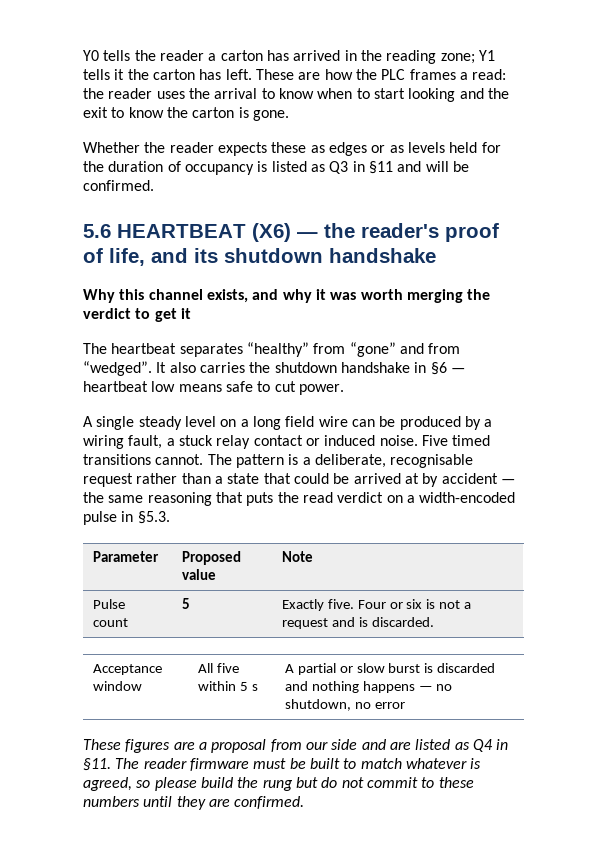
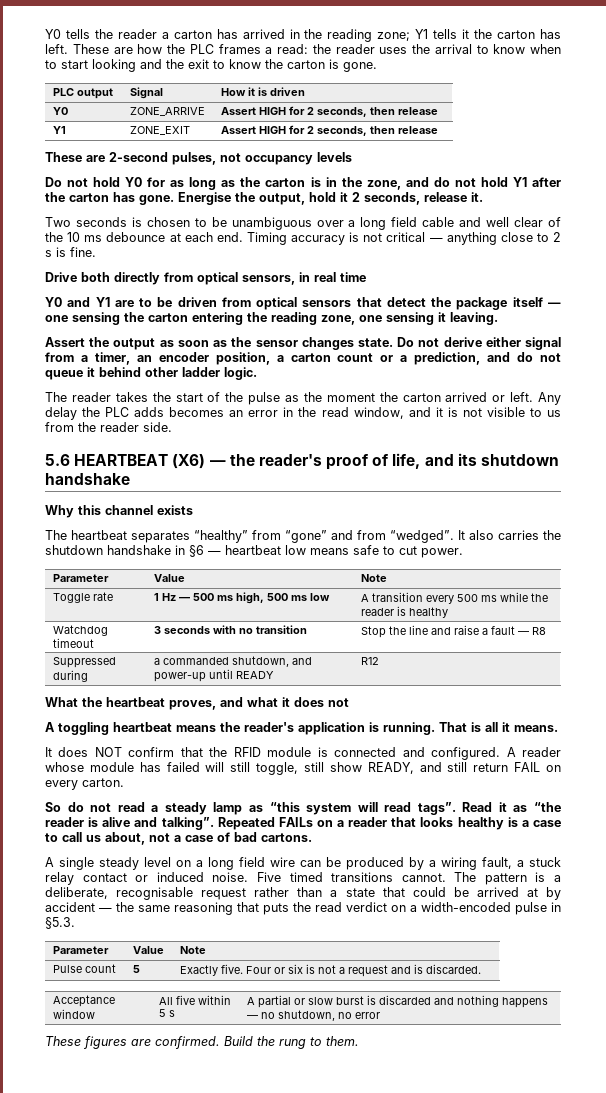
[83,142,501,156] [83,161,469,175] [83,180,154,191] // Whether the reader expects these as edges or as levels held for the duration of occupancy is listed as Q3 in §11 and will be confirmed. -> [52,88,113,99] [129,87,163,99] [220,87,305,96] [52,107,68,115] [129,107,205,116] [220,106,438,117] [52,126,66,134] [129,126,190,135] [220,125,438,136] [45,152,352,165] [45,177,561,190] [45,192,483,205] [45,217,561,230] [45,232,561,245] [45,247,96,257] [45,272,366,285] [45,297,561,310] [45,312,498,325] [45,337,561,350] [45,352,562,365] [45,367,257,380] [45,392,561,405] [45,407,561,420] [45,422,172,432] // PLC output | Signal | How it is driven // Y0 | ZONE_ARRIVE | Assert HIGH for 2 seconds, then release // Y1 | ZONE_EXIT | Assert HIGH for 2 seconds, then release // These are 2-second pulses, not occupancy levels // Do not hold Y0 for as long as the carton is in the zone, and do not hold Y1 after the carton has gone. Energise the output, hold it 2 seconds, release it. // Two seconds is chosen to be unambiguous over a long field cable and well clear of the 10 ms debounce at each end. Timing accuracy is not critical — anything close to 2 s is fine. // Drive both directly from optical sensors, in real time // Y0 and Y1 are to be driven from optical sensors that detect the package itself — one sensing the carton entering the reading zone, one sensing it leaving. // Assert the output as soon as the sensor changes state. Do not derive either signal from a timer, an encoder position, a carton count or a prediction, and do not queue it behind other ladder logic. // The reader takes the start of the pulse as the moment the carton arrived or left. Any delay the PLC adds becomes an error in the read window, and it is not visible to us from the reader side.
[206,289,491,303] [83,308,191,322] exists, and why it was worth merging the verdict to get it -> [157,505,193,515] exists
(344, 389) none -> [52,574,109,582] [153,574,185,582] [360,574,387,582] [52,592,113,603] [153,592,330,604] [360,592,548,604] [360,606,448,618] [52,625,108,636] [52,638,94,648] [153,625,307,634] [360,625,546,638] [52,657,116,668] [52,670,88,682] [153,656,312,667] [153,669,274,682] [360,657,379,665] [45,697,349,710] [45,722,558,735] [45,747,561,760] [45,762,561,775] [45,778,124,790] [45,802,561,815] [45,817,561,830] [45,832,312,845] // Parameter | Value | Note // Toggle rate | 1 Hz — 500 ms high, 500 ms low | A transition every 500 ms while the reader is healthy // Watchdog timeout | 3 seconds with no transition | Stop the line and raise a fault — R8 // Suppressed during | a commanded shutdown, and power-up until READY | R12 // What the heartbeat proves, and what it does not // A toggling heartbeat means the reader's application is running. That is all it means. // It does NOT confirm that the RFID module is connected and configured. A reader whose module has failed will still toggle, still show READY, and still return FAIL on every carton. // So do not read a steady lamp as “this system will read tags”. Read it as “the reader is alive and talking”. Repeated FAILs on a reader that looks healthy is a case to call us about, not a case of bad cartons.
[181,551,241,565] [181,569,216,580] Proposed value -> [132,946,164,954] Value
[198,739,509,753] [83,758,482,771] [83,777,474,791] [83,796,305,810] a proposal from our side and are listed as Q4 in §11. The reader firmware must be built to match whatever is agreed, so please build the rung but do not commit to these numbers until they are confirmed. -> [155,1036,359,1049] confirmed. Build the rung to them.

